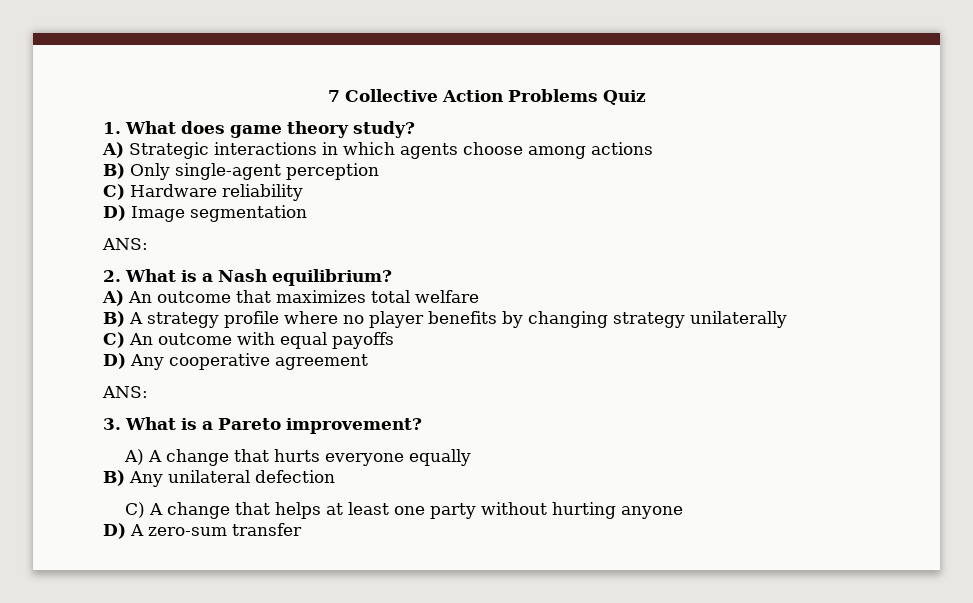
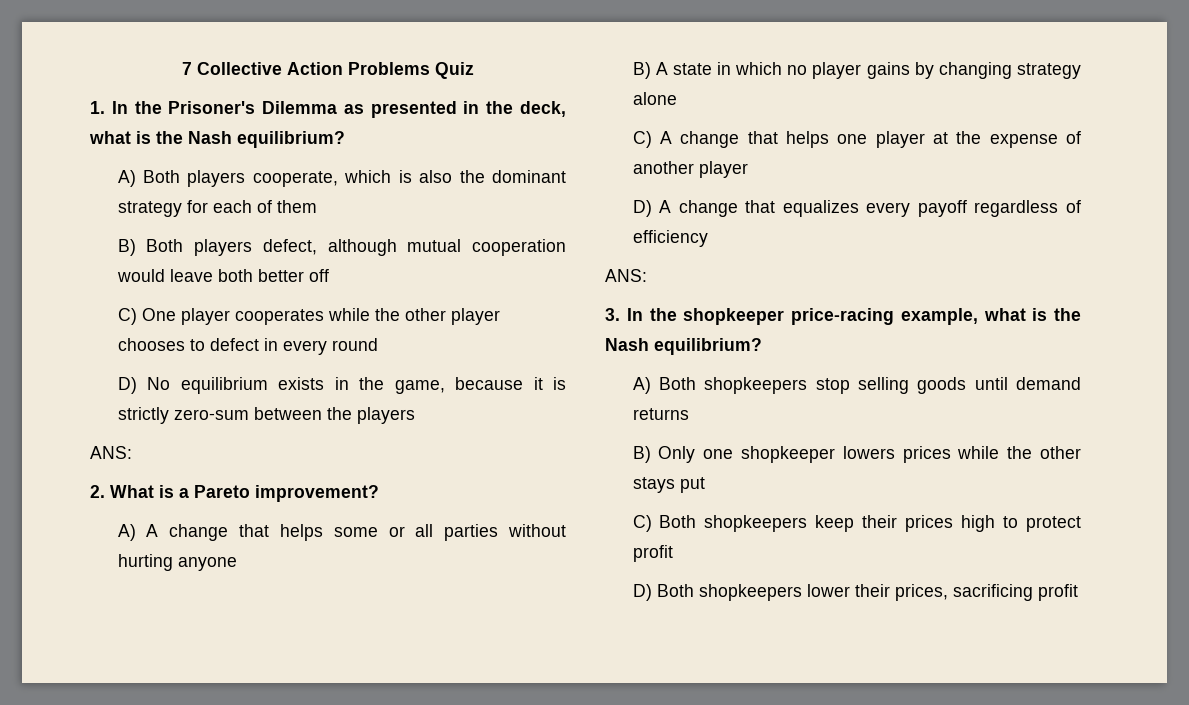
[125,121,415,138] [102,142,653,159] [103,163,379,180] [103,184,303,201] [103,205,307,222] What does game theory study? // A) Strategic interactions in which agents choose among actions // B) Only single-agent perception // C) Hardware reliability // D) Image segmentation -> [111,101,566,118] [89,131,345,148] [117,170,567,187] [117,200,317,217] [117,239,566,256] [116,269,329,282] [117,308,500,325] [117,338,378,355] [117,377,566,394] [117,407,415,424] In the Prisoner's Dilemma as presented in the deck, what is the Nash equilibrium? // A) Both players cooperate, which is also the dominant strategy for each of them // B) Both players defect, although mutual cooperation would leave both better off // C) One player cooperates while the other player chooses to defect in every round // D) No equilibrium exists in the game, because it is strictly zero-sum between the players
[218,269,392,286] [102,290,479,306] [103,311,787,328] [103,332,394,349] [103,353,368,370] [102,386,148,398] [103,417,213,430] Nash equilibrium? // A) An outcome that maximizes total welfare // B) A strategy profile where no player benefits by changing strategy unilaterally // C) An outcome with equal payoffs // D) Any cooperative agreement // ANS: // 3. What is a -> (189, 493) none
[273,449,471,466] [103,470,335,487] hurts everyone equally // B) Any unilateral defection -> [279,524,567,541] [117,554,237,571] [632,62,1081,79] [632,92,677,105] helps some or all parties without hurting anyone // B) A state in which no player gains by changing strategy alone
[325,502,683,519] [103,523,302,539] at least one party without hurting anyone // D) A zero-sum transfer -> [837,131,1081,148] [632,161,748,178] [632,200,1081,217] [632,230,708,247] [605,269,647,282] [605,308,1081,325] [605,338,762,355] [632,377,1081,394] [632,408,689,420] [632,446,1081,463] [632,477,705,493] [632,515,1081,532] [632,545,673,562] [632,584,1078,601] one player at the expense of another player // D) A change that equalizes every payoff regardless of efficiency // ANS: // 3. In the shopkeeper price-racing example, what is the Nash equilibrium? // A) Both shopkeepers stop selling goods until demand returns // B) Only one shopkeeper lowers prices while the other stays put // C) Both shopkeepers keep their prices high to protect profit // D) Both shopkeepers lower their prices, sacrificing profit

